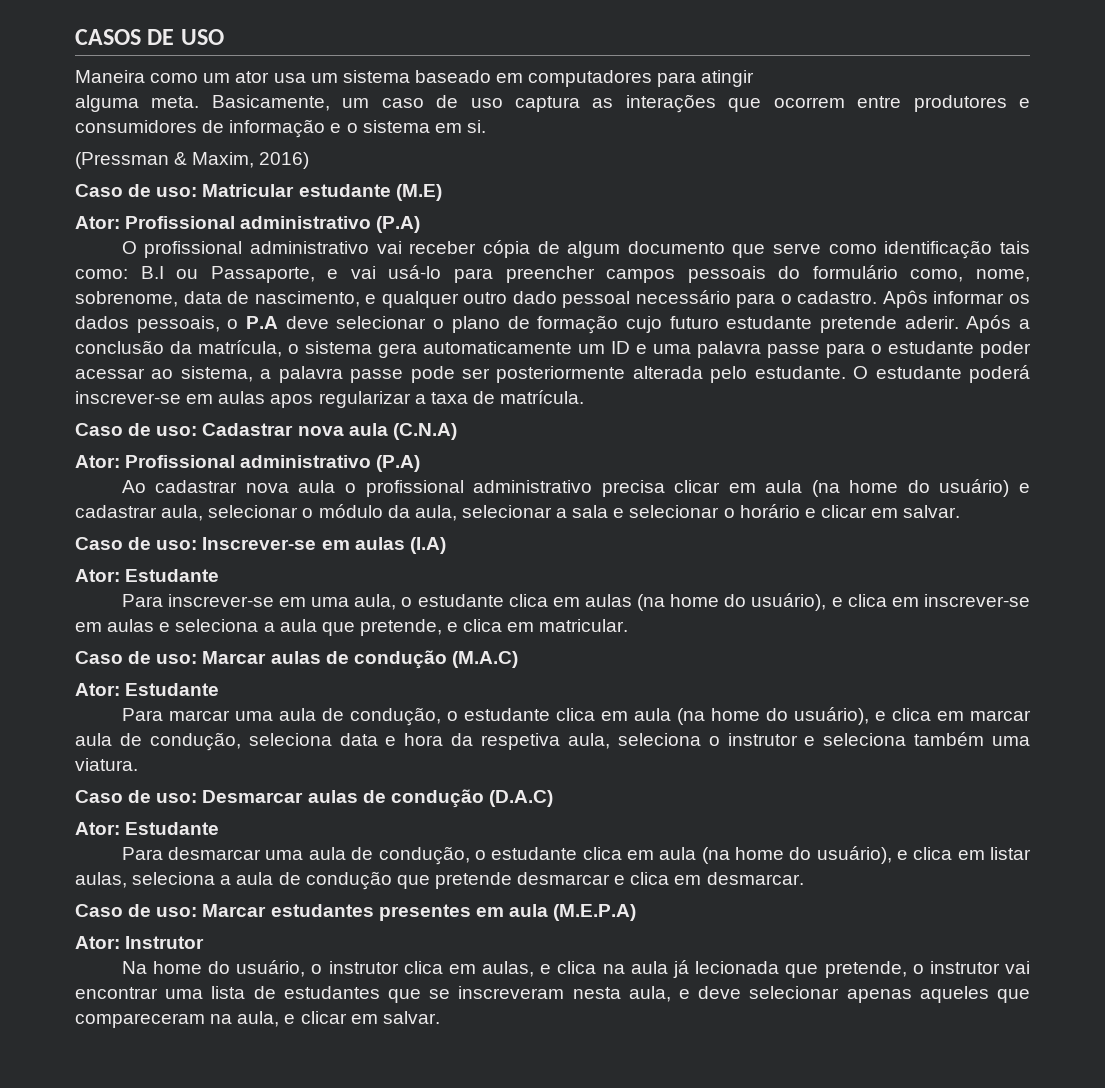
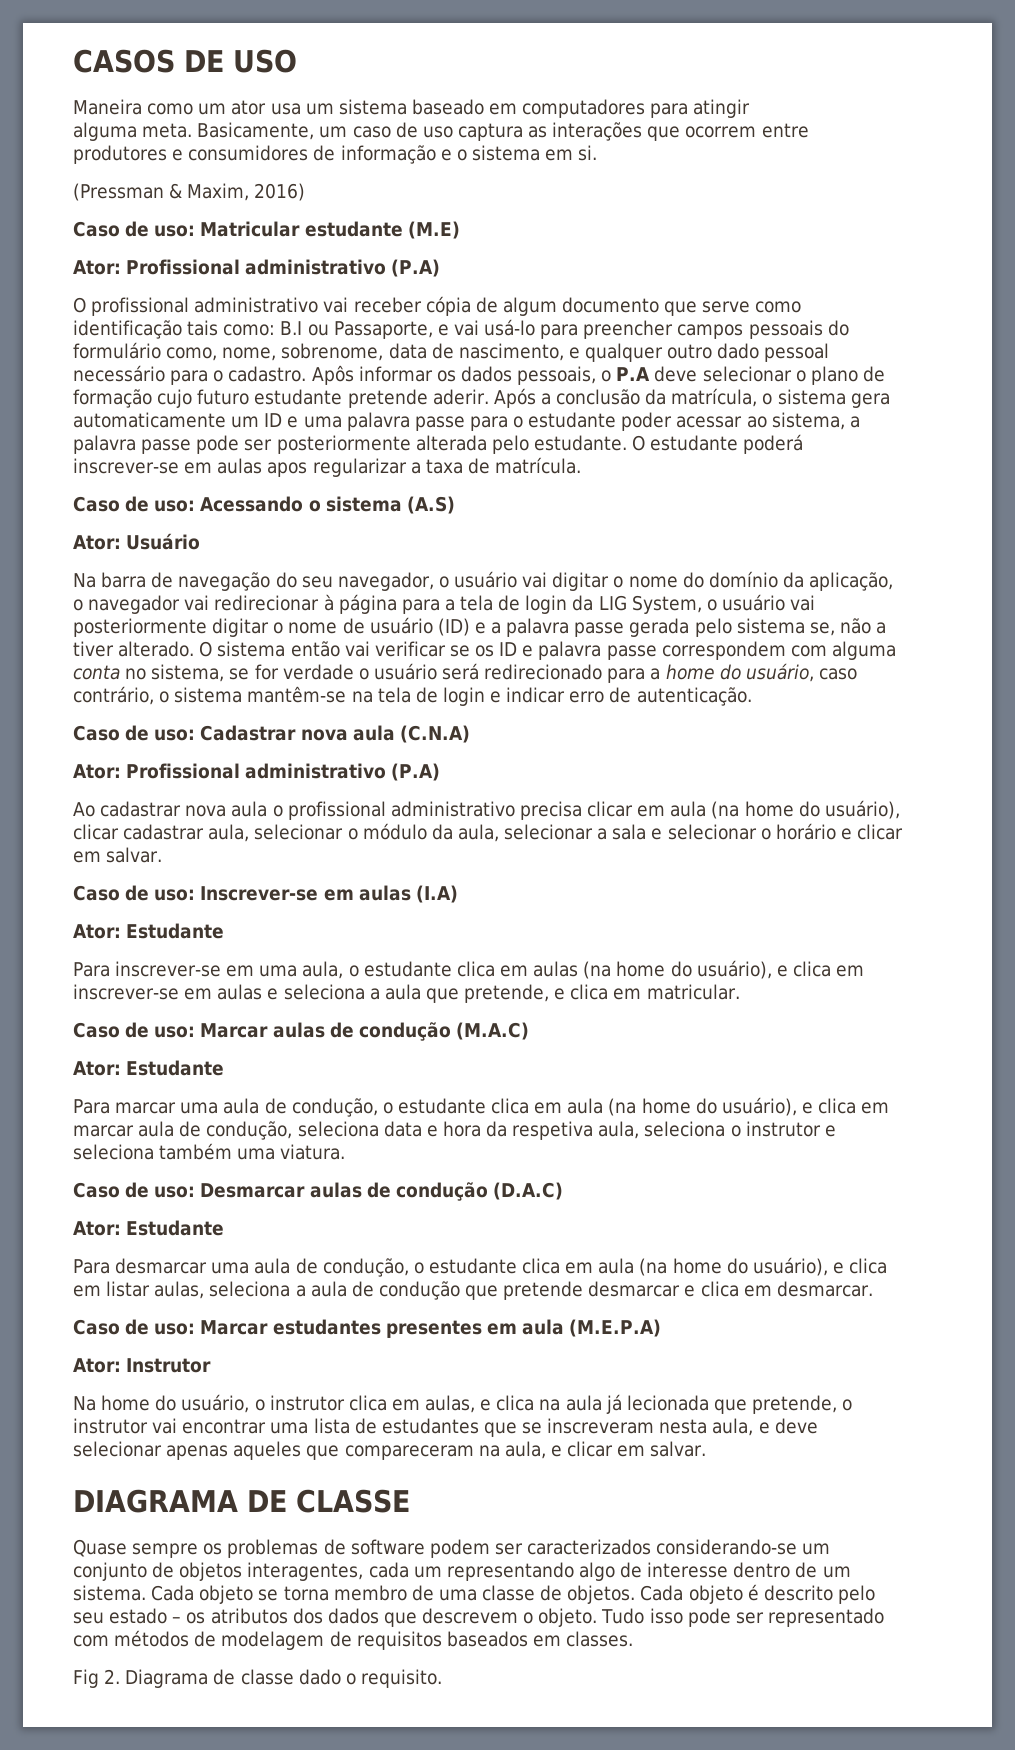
(585, 397) none -> [73,496,455,514] [73,533,201,550] [73,571,894,591] [73,594,816,614] [73,617,887,637] [73,641,896,660] [73,663,857,683] [73,686,752,706] // Caso de uso: Acessando o sistema (A.S) // Ator: Usuário // Na barra de navegação do seu navegador, o usuário vai digitar o nome do domínio da aplicação, o navegador vai redirecionar à página para a tela de login da LIG System, o usuário vai posteriormente digitar o nome de usuário (ID) e a palavra passe gerada pelo sistema se, não a tiver alterado. O sistema então vai verificar se os ID e palavra passe correspondem com alguma conta no sistema, se for verdade o usuário será redirecionado para a home do usuário, caso contrário, o sistema mantêm-se na tela de login e indicar erro de autenticação.
[939,479,1031,497] usuário) e -> [824,800,900,819] [73,824,119,840] usuário), clicar
(440, 1017) none -> [73,1489,410,1513] [73,1539,831,1558] [73,1562,851,1581] [73,1584,875,1604] [73,1608,884,1627] [73,1630,634,1650] [73,1669,442,1688] // DIAGRAMA DE CLASSE // Quase sempre os problemas de software podem ser caracterizados considerando-se um conjunto de objetos interagentes, cada um representando algo de interesse dentro de um sistema. Cada objeto se torna membro de uma classe de objetos. Cada objeto é descrito pelo seu estado – os atributos dos dados que descrevem o objeto. Tudo isso pode ser representado com métodos de modelagem de requisitos baseados em classes. // Fig 2. Diagrama de classe dado o requisito.

